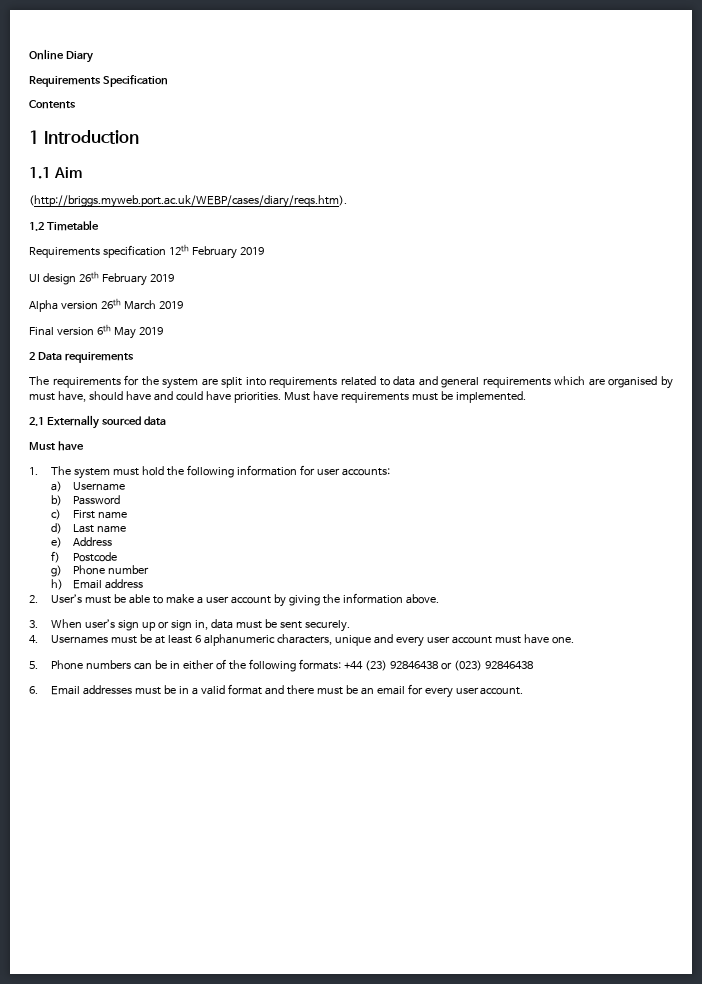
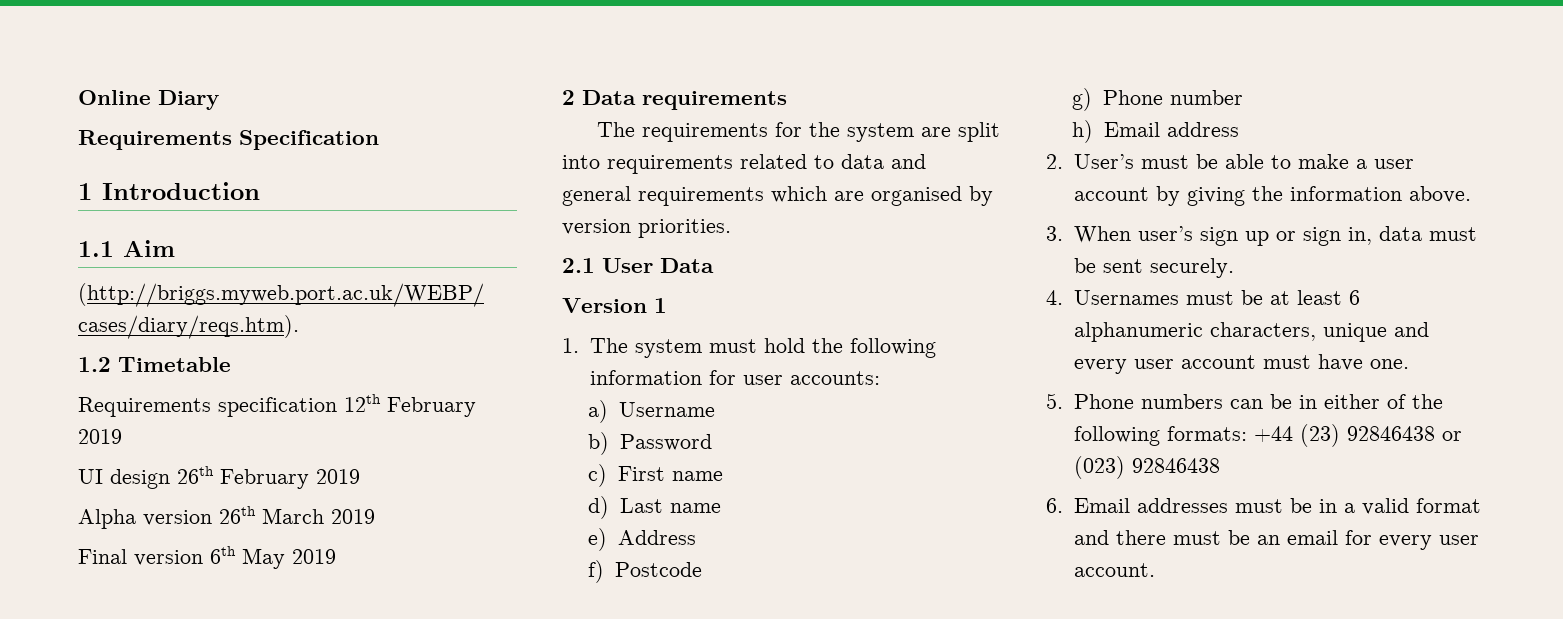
[29,100,76,109] // Contents -> (379, 140) none
[29,391,526,403] [29,415,166,429] [29,441,84,451] must have, should have and could have priorities. Must have requirements must be implemented. // 2.1 Externally sourced data // Must have -> [562,219,731,238] [562,258,714,273] [562,298,667,313] version priorities. // 2.1 User Data // Version 1

